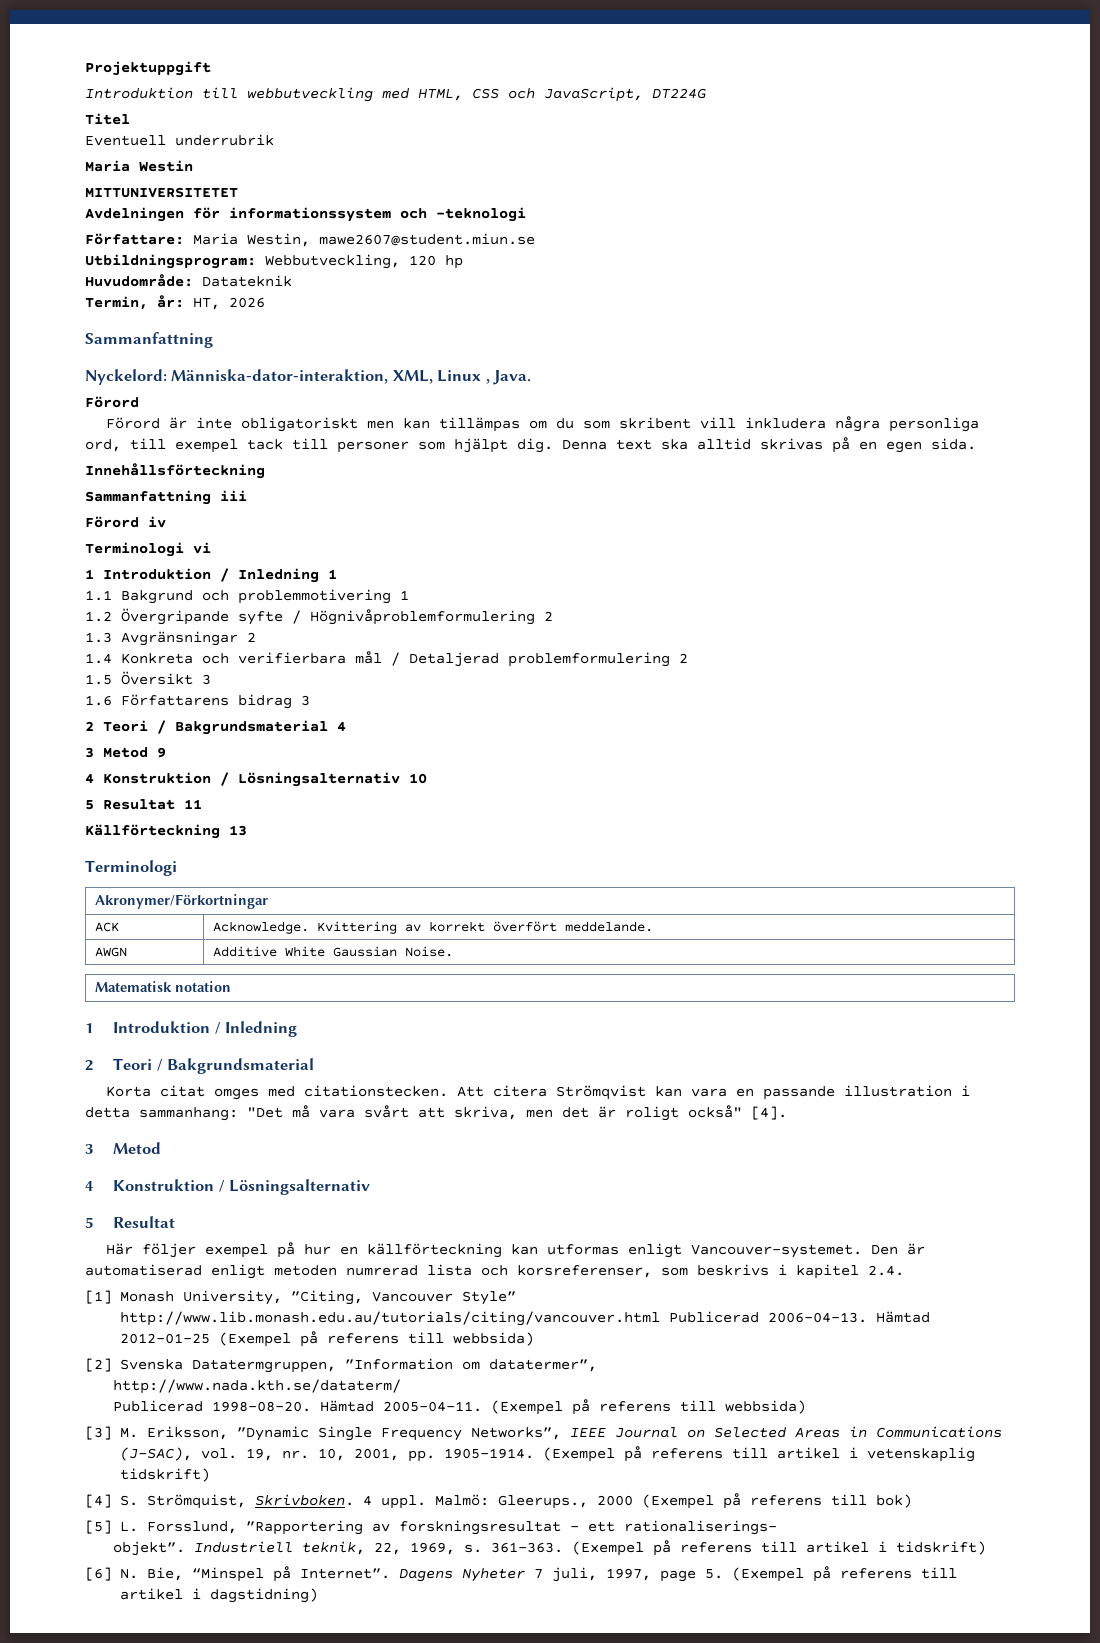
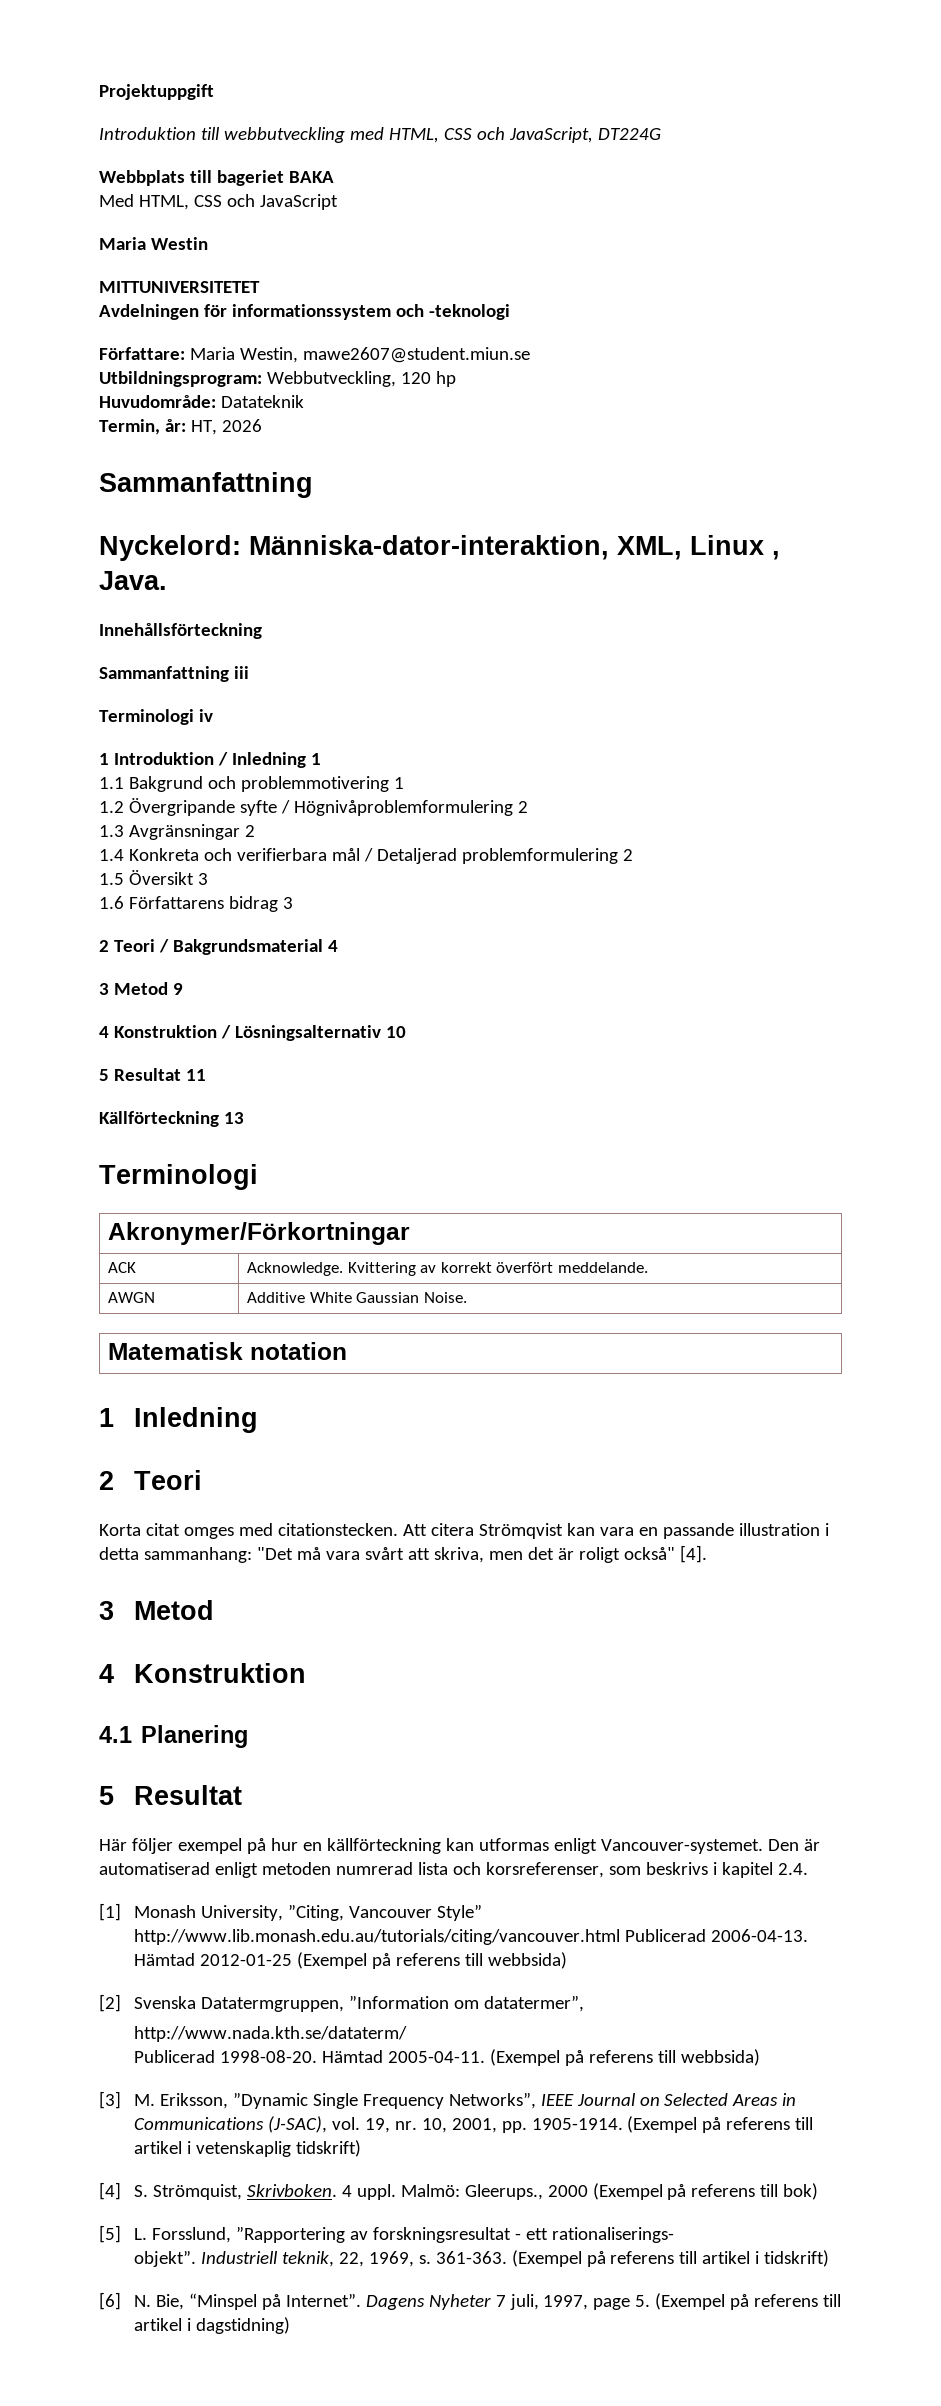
[85,113,130,125] [85,134,274,146] Titel // Eventuell underrubrik -> [99,170,334,186] [99,194,338,210] Webbplats till bageriet BAKA // Med HTML, CSS och JavaScript
[85,396,139,408] [105,416,979,432] [85,437,976,453] // Förord // Förord är inte obligatoriskt men kan tillämpas om du som skribent vill inkludera några personliga ord, till exempel tack till personer som hjälpt dig. Denna text ska alltid skrivas på en egen sida. -> (167, 580) none
[85,516,139,528] Förord -> [99,709,194,725] Terminologi
[85,542,211,557] // Terminologi vi -> (213, 715) none
[113,1021,221,1034] Introduktion / -> (114, 1417) none
[156,1058,315,1074] / Bakgrundsmaterial -> (202, 1480) none
[218,1179,371,1195] / Lösningsalternativ -> [99,1725,249,1748] // 4.1 Planering

